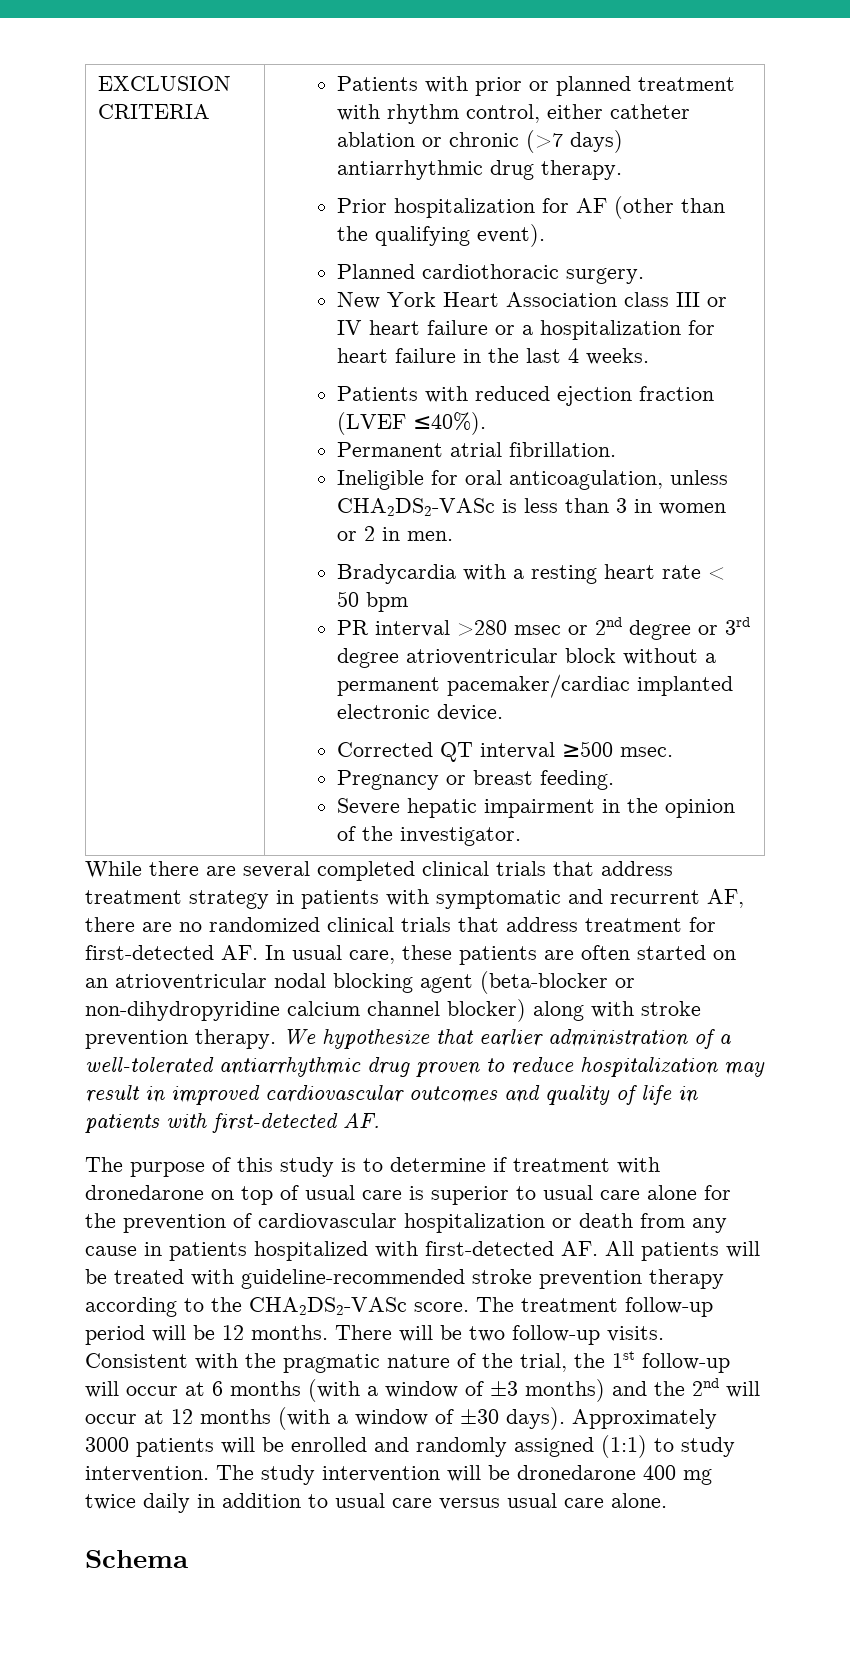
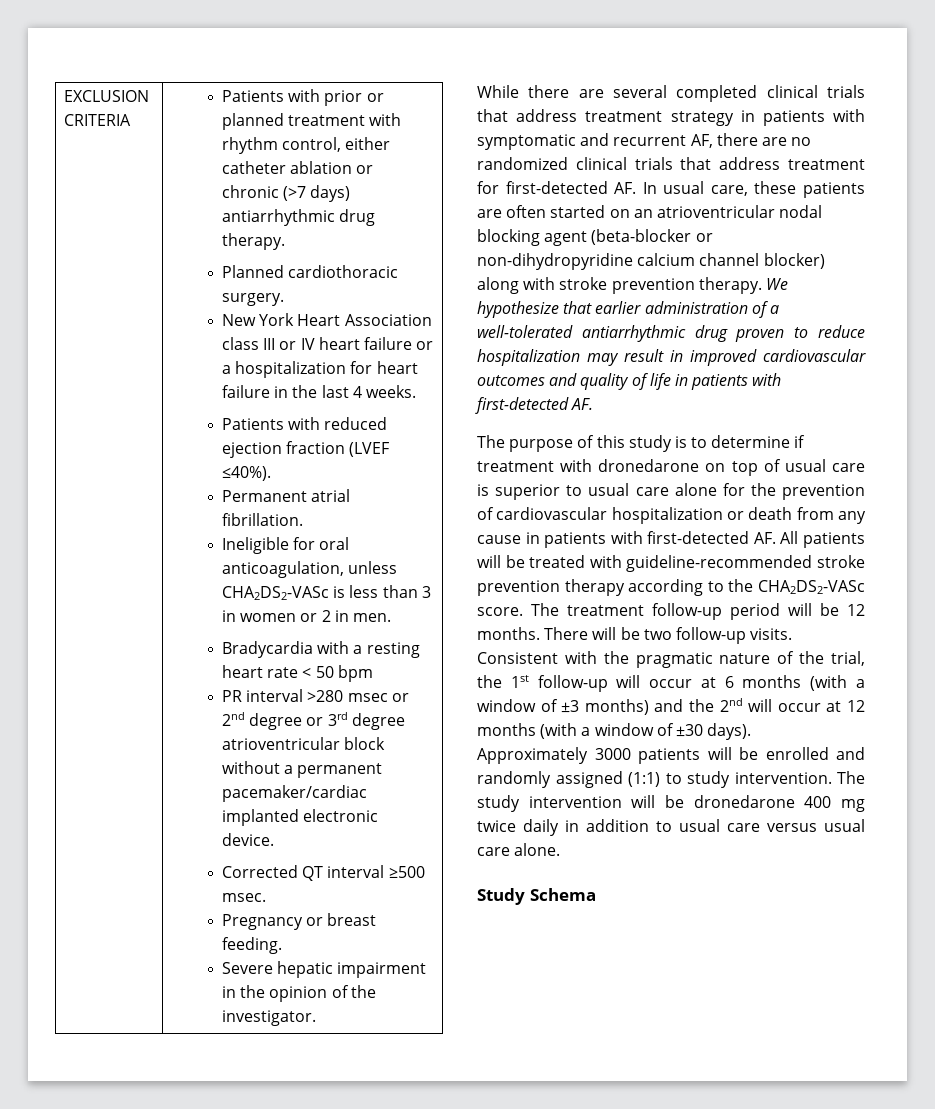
[337,196,726,219] [337,224,546,247] // Prior hospitalization for AF (other than the qualifying event). -> (286, 241) none
[254,1241,368,1261] hospitalized -> (607, 540) none
(667, 1500) none -> [477,888,525,905] Study

